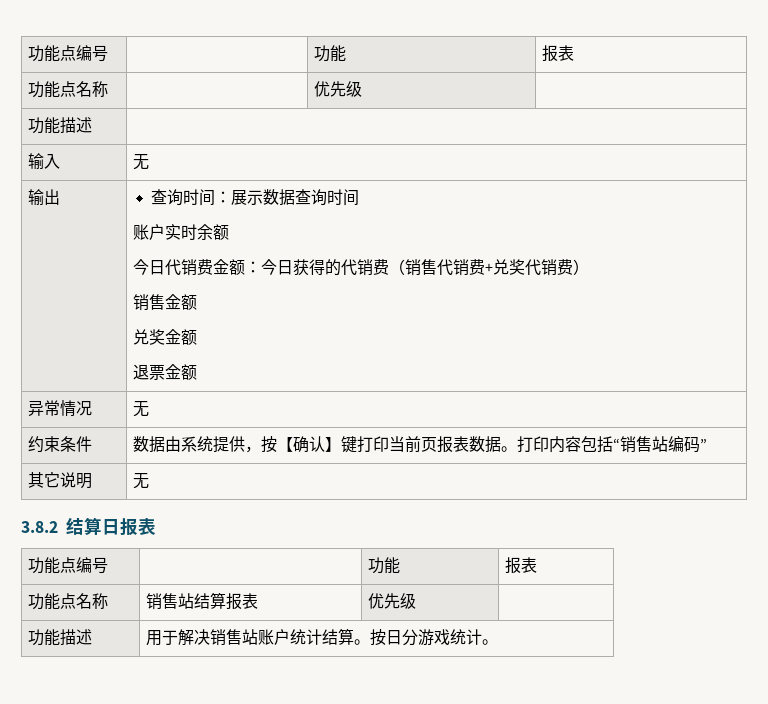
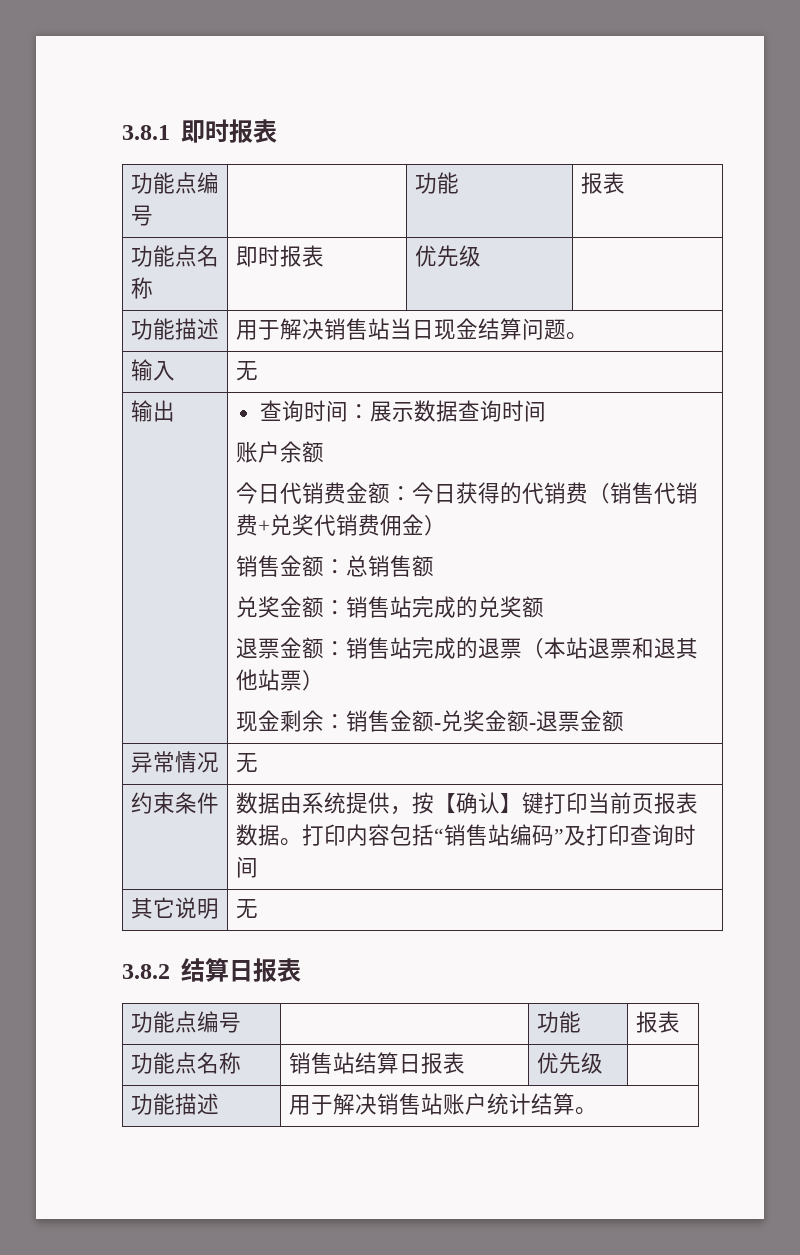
[28,45,109,62] [314,45,347,62] [542,45,575,62] [28,81,109,98] [314,81,363,97] [28,117,93,134] 功能点编号 | | 功能 | 报表 // 功能点名称 | | 优先级 | // 功能描述 | -> [122,119,277,143] [130,172,219,194] [130,205,153,226] [414,172,459,194] [580,172,625,194] [130,245,219,267] [130,277,153,299] [235,245,324,267] [414,245,481,267] [130,318,219,340] [235,318,588,340] 3.8.1即时报表 // 功能点编号 | | 功能 | 报表 // 功能点名称 | 即时报表 | 优先级 | // 功能描述 | 用于解决销售站当日现金结算问题。
[165,224,198,240] 实时 -> (280, 452) none
(574, 267) none -> [379,514,424,536] 佣金
[133,329,198,345] // 兑奖金额 // -> [323,555,434,577] [235,596,544,618] [235,637,698,659] [235,669,324,691] [235,710,536,732] ：总销售额 // 兑奖金额：销售站完成的兑奖额 // 退票金额：销售站完成的退票（本站退票和退其他站票） // 现金剩余：销售金额-兑奖金额-
(708, 444) none -> [563,824,696,846] [235,856,258,878] 及打印查询时间
(227, 600) none -> [398,1054,421,1074] 日
[370,629,499,646] 按日分游戏统计。 -> (597, 1111) none

